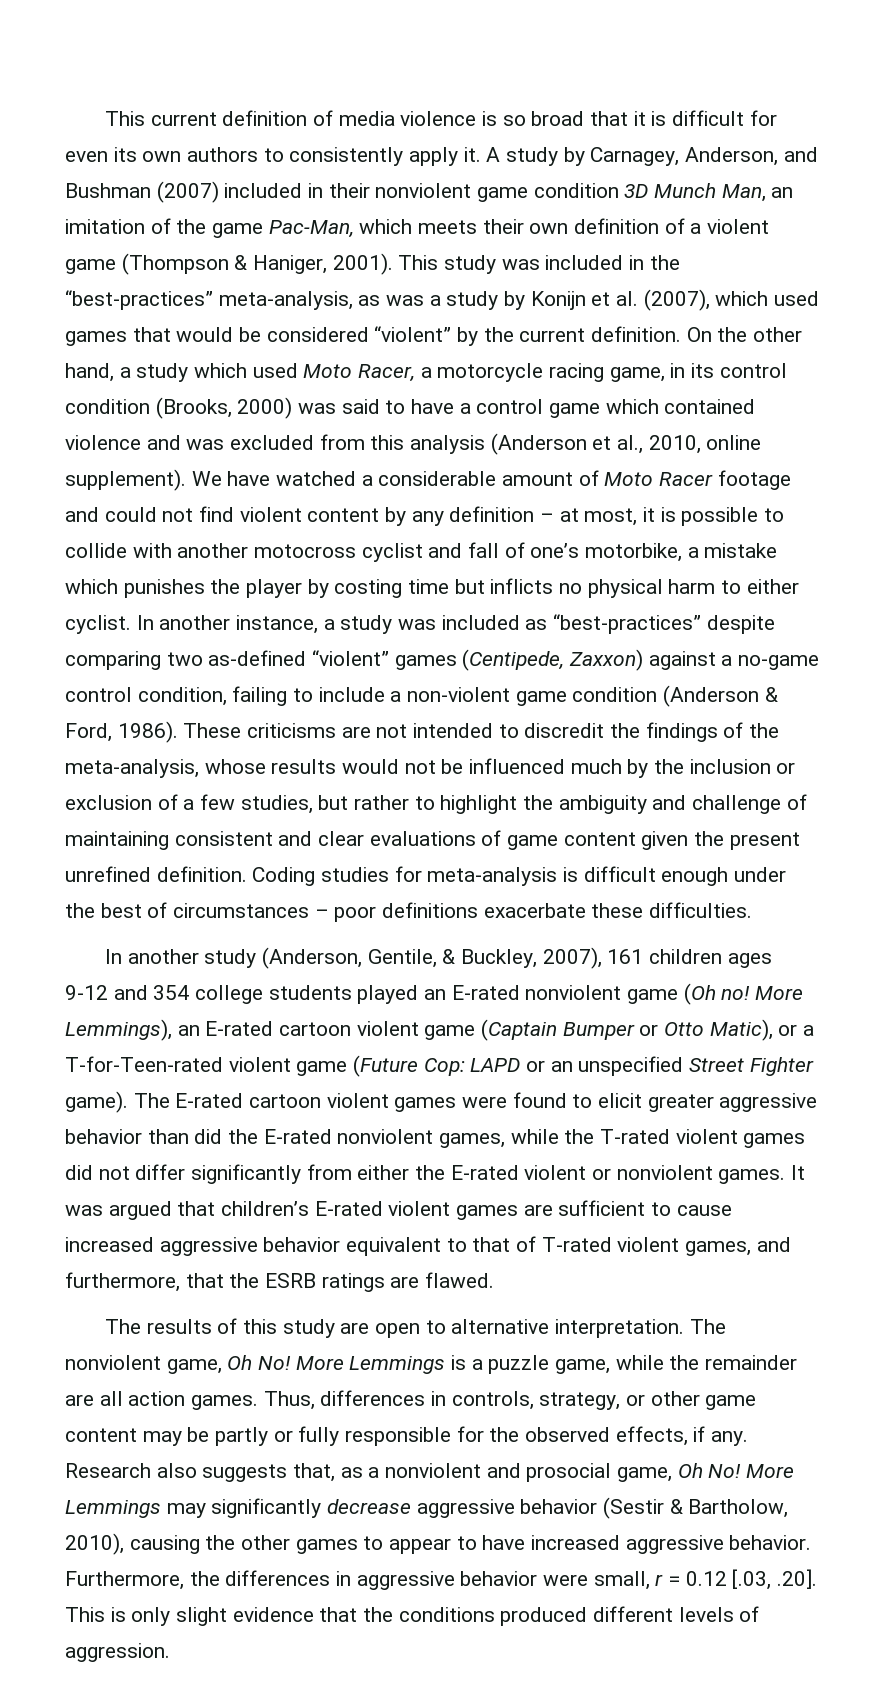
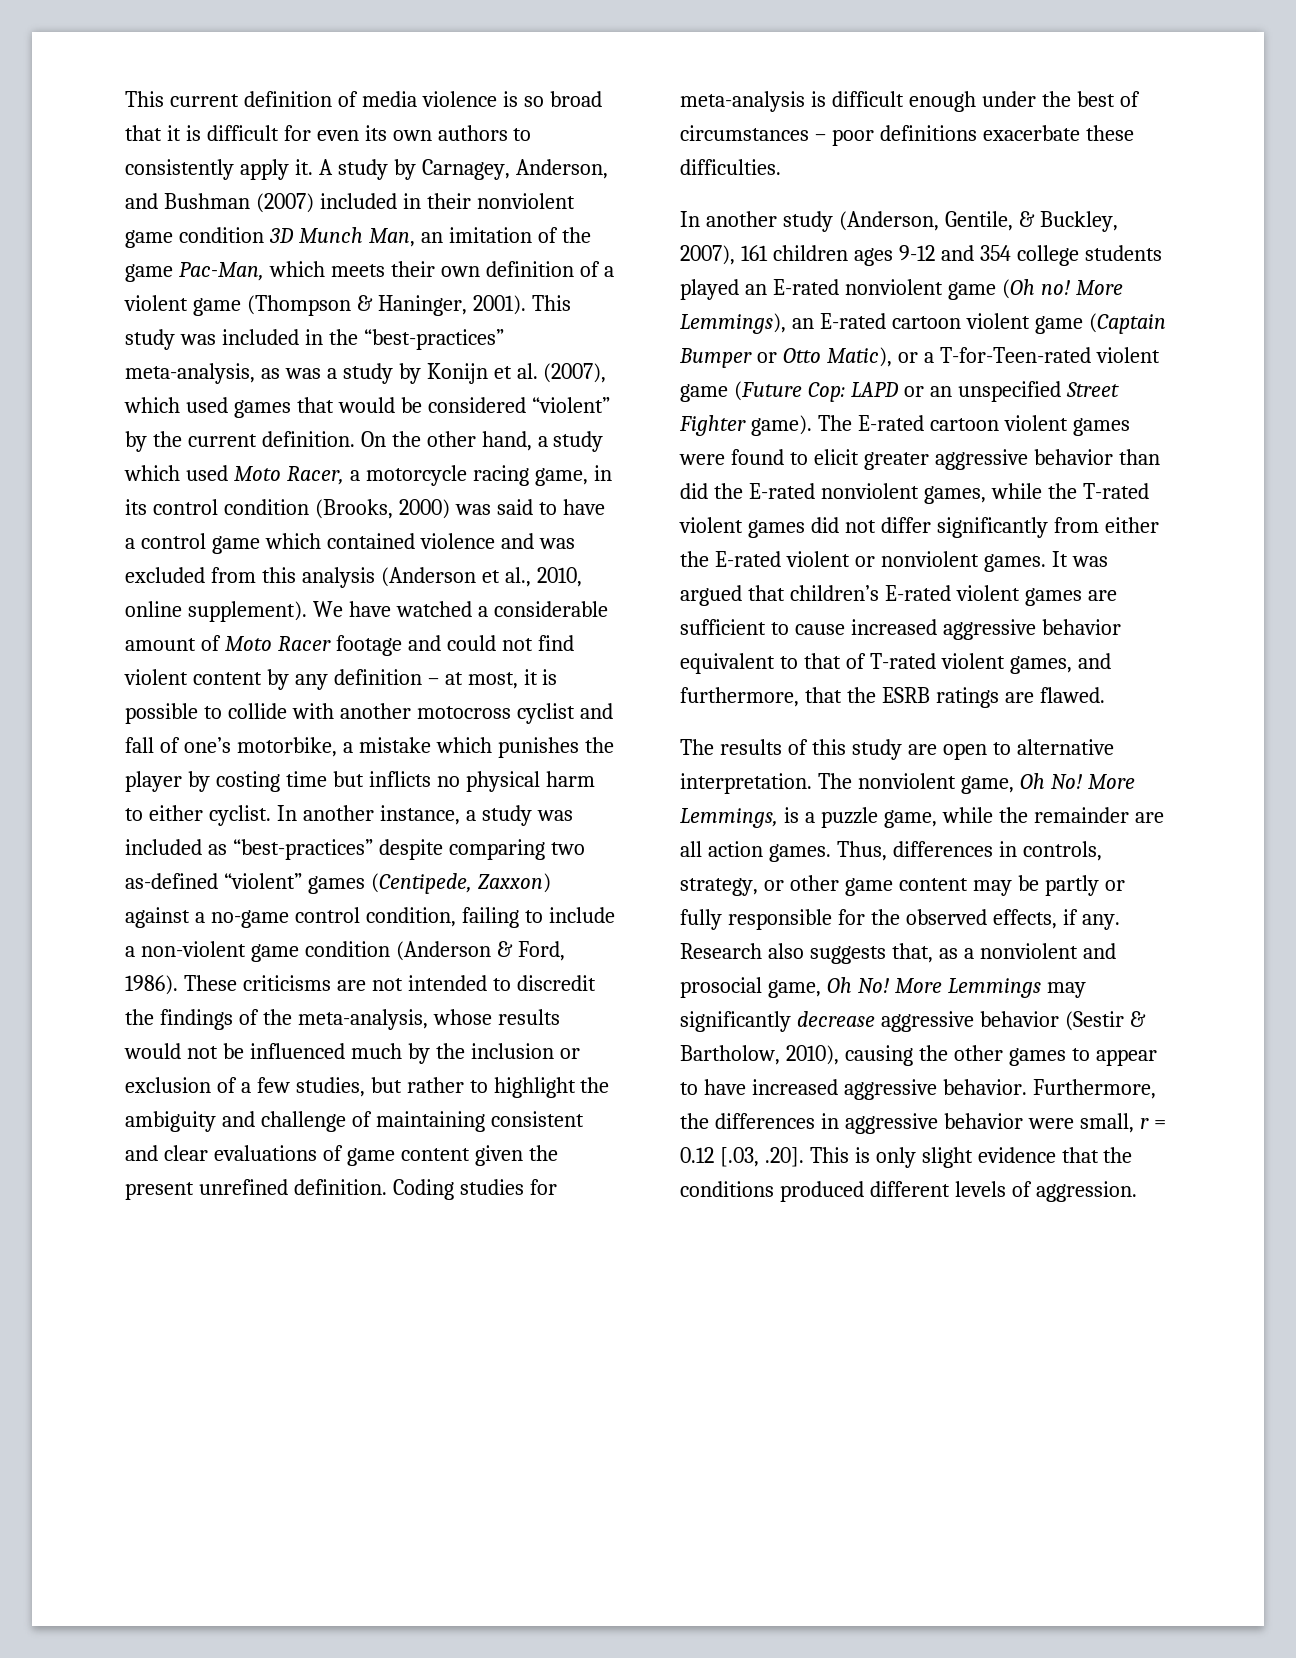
[253,255,328,274] Haniger, -> [377,295,467,316] Haninger,
[349,1356,446,1374] Lemmings -> [680,808,778,828] Lemmings,

